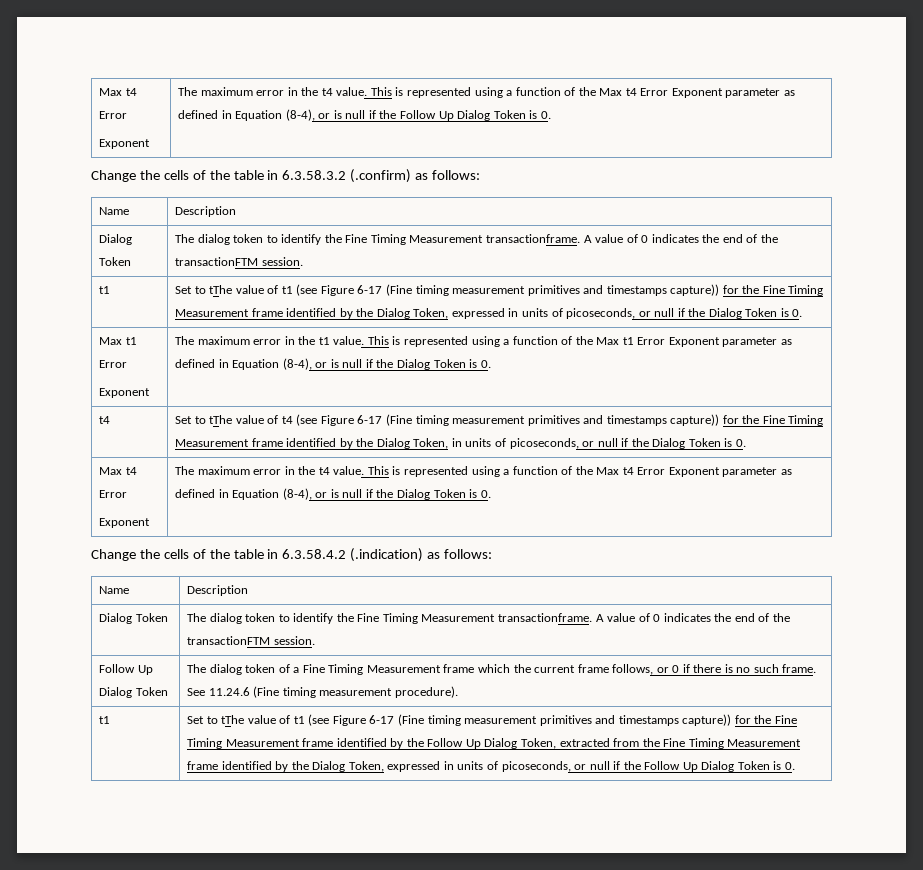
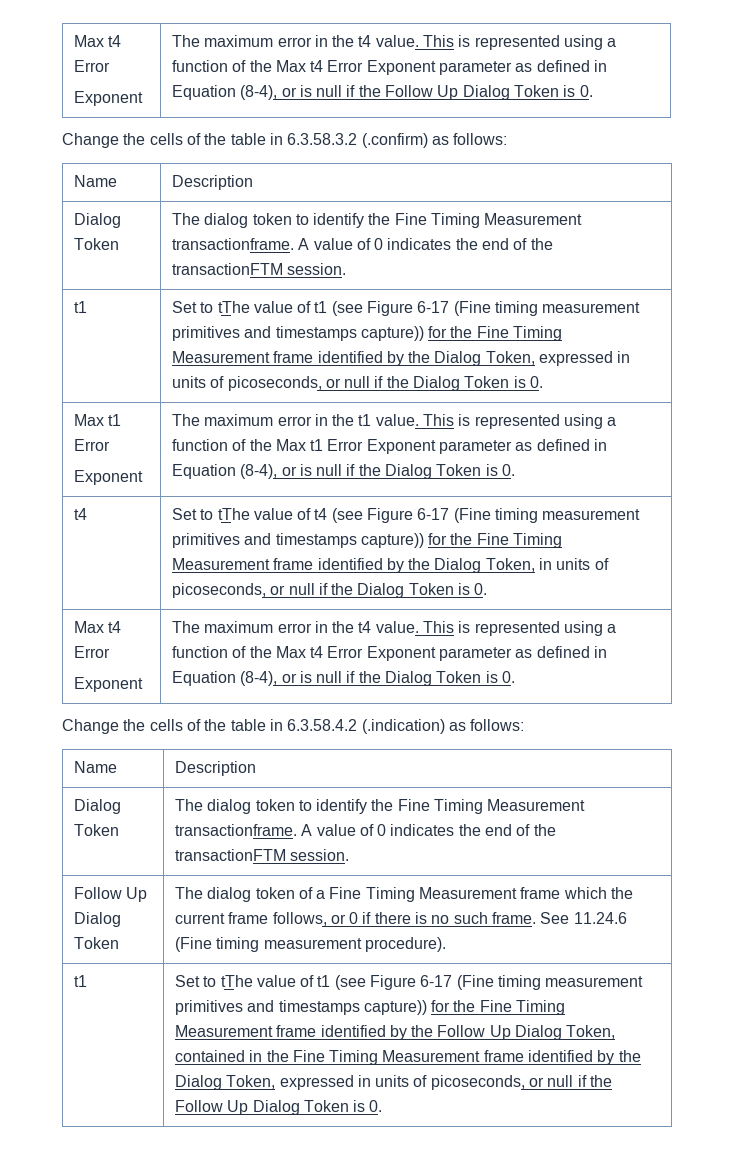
[559,738,640,747] extracted from -> [174,1050,263,1062] contained in

